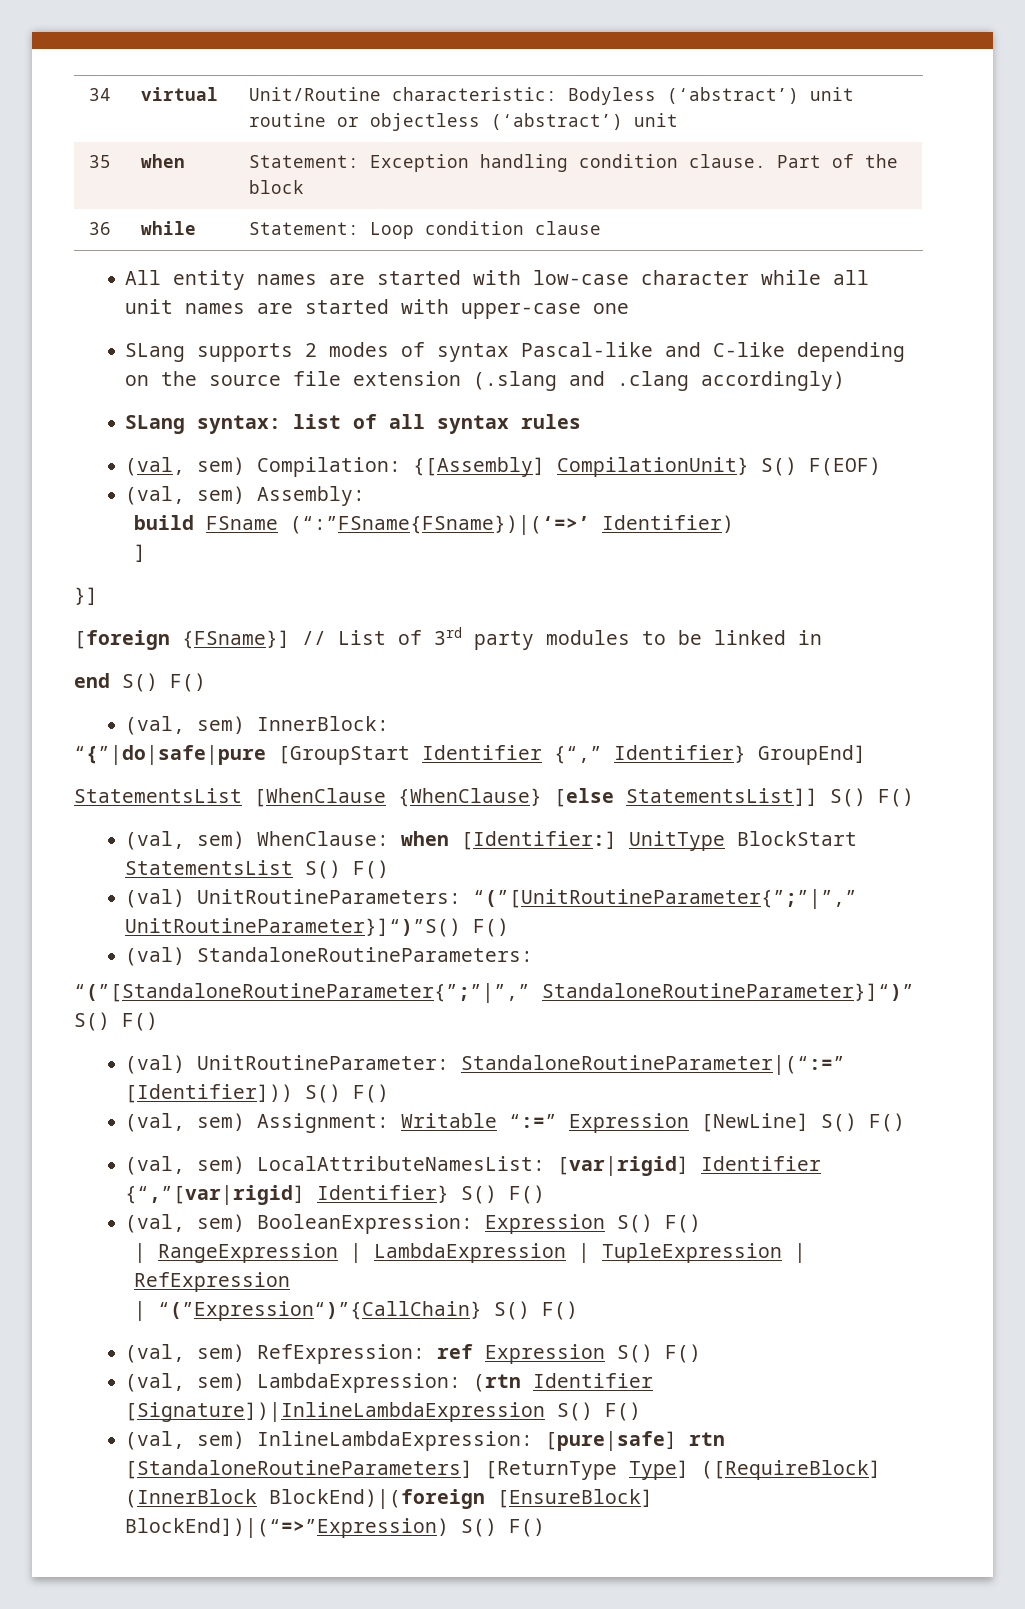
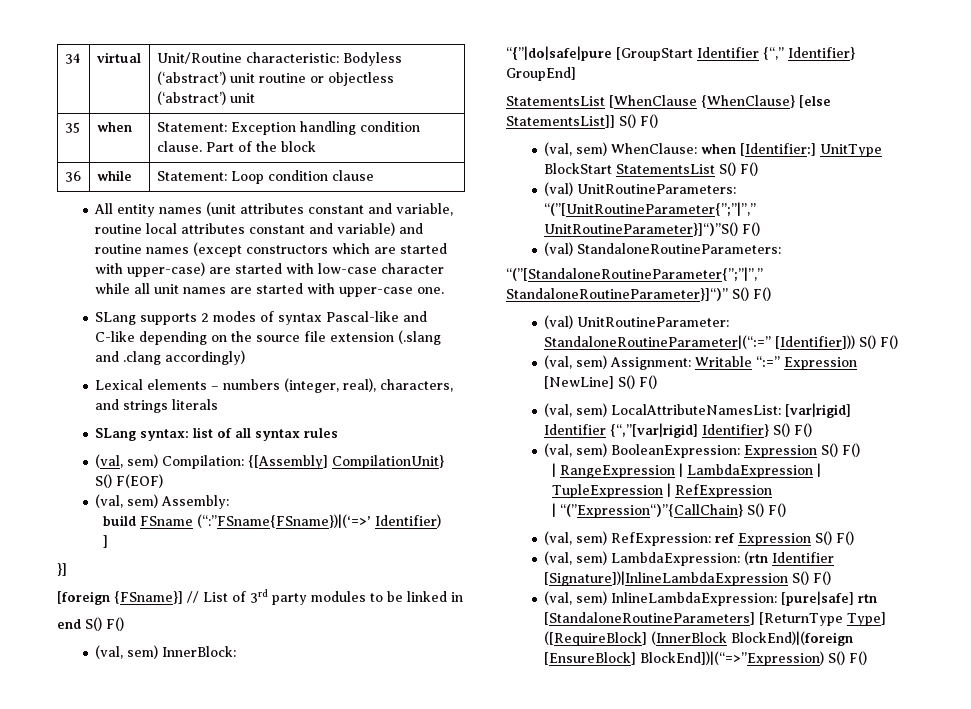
(318, 279) none -> [206,202,454,216] [95,222,424,236] [95,242,448,257] [95,262,206,277] (unit attributes constant and variable, routine local attributes constant and variable) and routine names (except constructors which are started with upper-case)
[593,303,630,314] one -> [417,287,445,294] one.
(846, 381) none -> [95,378,454,393] [95,399,219,413] // Lexical elements – numbers (integer, real), characters, and strings literals

